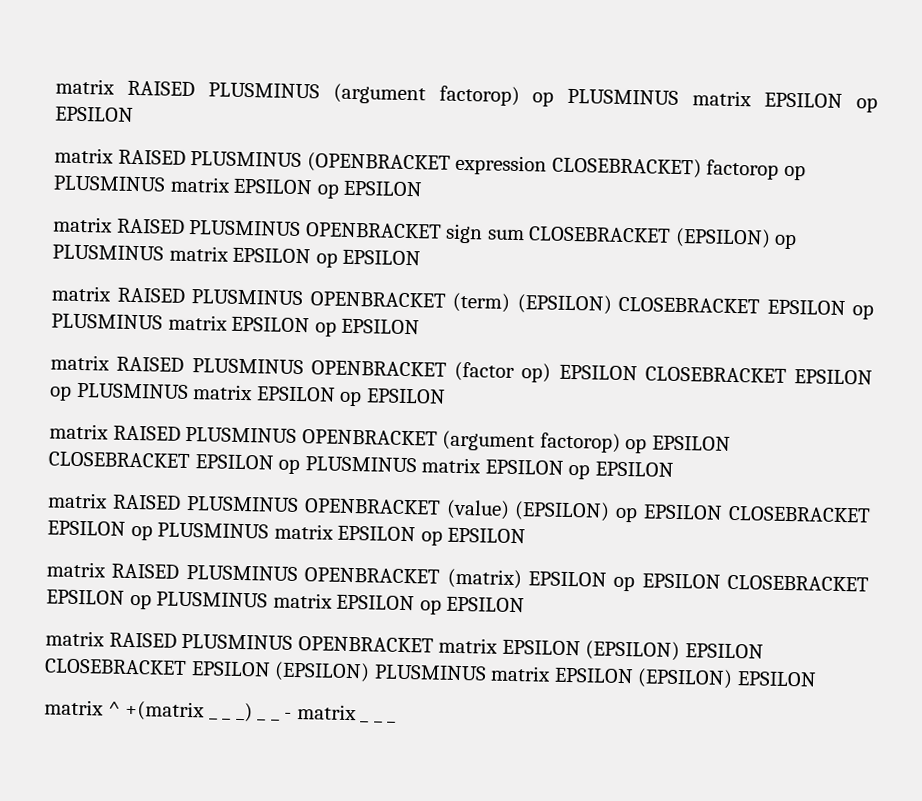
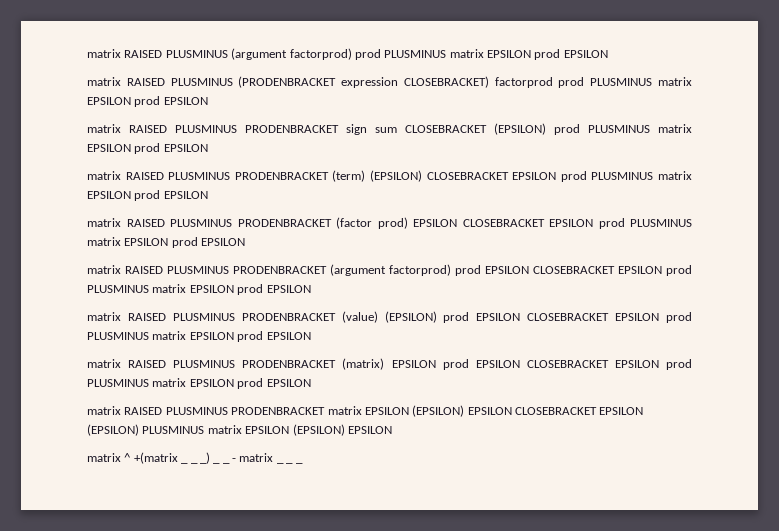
[438,85,879,113] [55,106,134,122] [54,147,451,174] factorop) op PLUSMINUS matrix EPSILON op EPSILON // matrix RAISED PLUSMINUS (OPENBRACKET -> [289,48,608,60] [87,76,337,88] factorprod) prod PLUSMINUS matrix EPSILON prod EPSILON // matrix RAISED PLUSMINUS (PRODENBRACKET
[706,159,806,181] [53,175,423,199] [53,216,442,239] factorop op PLUSMINUS matrix EPSILON op EPSILON // matrix RAISED PLUSMINUS OPENBRACKET -> [494,77,692,88] [87,96,208,107] [87,124,339,133] factorprod prod PLUSMINUS matrix EPSILON prod EPSILON // matrix RAISED PLUSMINUS PRODENBRACKET
[774,233,798,250] [52,244,422,268] [51,285,446,308] op PLUSMINUS matrix EPSILON op EPSILON // matrix RAISED PLUSMINUS OPENBRACKET -> [554,124,692,135] [87,143,208,154] [87,171,329,180] prod PLUSMINUS matrix EPSILON prod EPSILON // matrix RAISED PLUSMINUS PRODENBRACKET
[852,304,874,320] [51,313,421,337] [50,354,873,385] [49,382,446,407] [49,423,731,454] [48,451,674,480] [47,492,441,515] op PLUSMINUS matrix EPSILON op EPSILON // matrix RAISED PLUSMINUS OPENBRACKET (factor op) EPSILON CLOSEBRACKET EPSILON op PLUSMINUS matrix EPSILON op EPSILON // matrix RAISED PLUSMINUS OPENBRACKET (argument factorop) op EPSILON CLOSEBRACKET EPSILON op PLUSMINUS matrix EPSILON op EPSILON // matrix RAISED PLUSMINUS OPENBRACKET -> [560,171,693,182] [87,190,208,201] [87,217,692,229] [87,237,246,248] [87,264,692,276] [87,284,311,295] [87,312,336,321] prod PLUSMINUS matrix EPSILON prod EPSILON // matrix RAISED PLUSMINUS PRODENBRACKET (factor prod) EPSILON CLOSEBRACKET EPSILON prod PLUSMINUS matrix EPSILON prod EPSILON // matrix RAISED PLUSMINUS PRODENBRACKET (argument factorprod) prod EPSILON CLOSEBRACKET EPSILON prod PLUSMINUS matrix EPSILON prod EPSILON // matrix RAISED PLUSMINUS PRODENBRACKET
[615,504,871,523] [47,520,527,546] [46,561,441,584] op EPSILON CLOSEBRACKET EPSILON op PLUSMINUS matrix EPSILON op EPSILON // matrix RAISED PLUSMINUS OPENBRACKET -> [443,312,692,323] [87,331,311,342] [87,359,337,368] prod EPSILON CLOSEBRACKET EPSILON prod PLUSMINUS matrix EPSILON prod EPSILON // matrix RAISED PLUSMINUS PRODENBRACKET
[613,573,869,592] [46,589,526,615] [45,630,434,653] op EPSILON CLOSEBRACKET EPSILON op PLUSMINUS matrix EPSILON op EPSILON // matrix RAISED PLUSMINUS OPENBRACKET -> [442,359,693,370] [87,378,311,389] [87,406,326,415] prod EPSILON CLOSEBRACKET EPSILON prod PLUSMINUS matrix EPSILON prod EPSILON // matrix RAISED PLUSMINUS PRODENBRACKET

